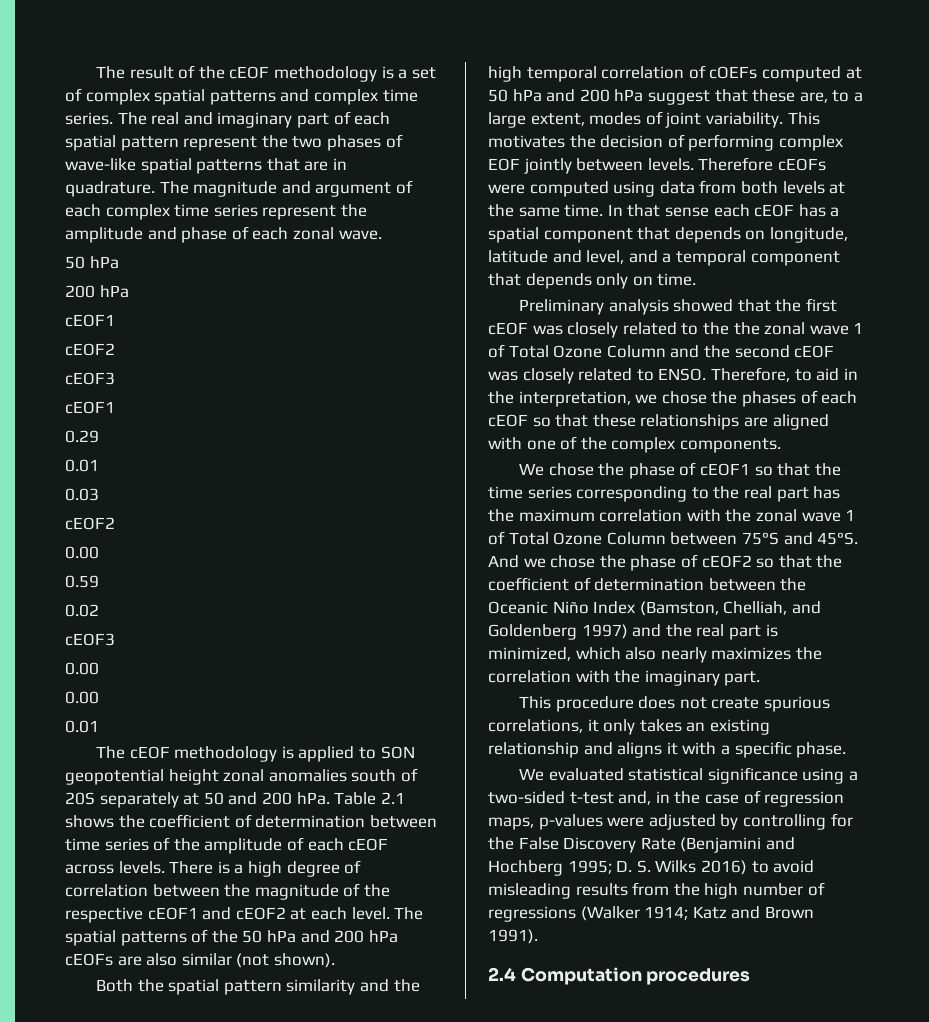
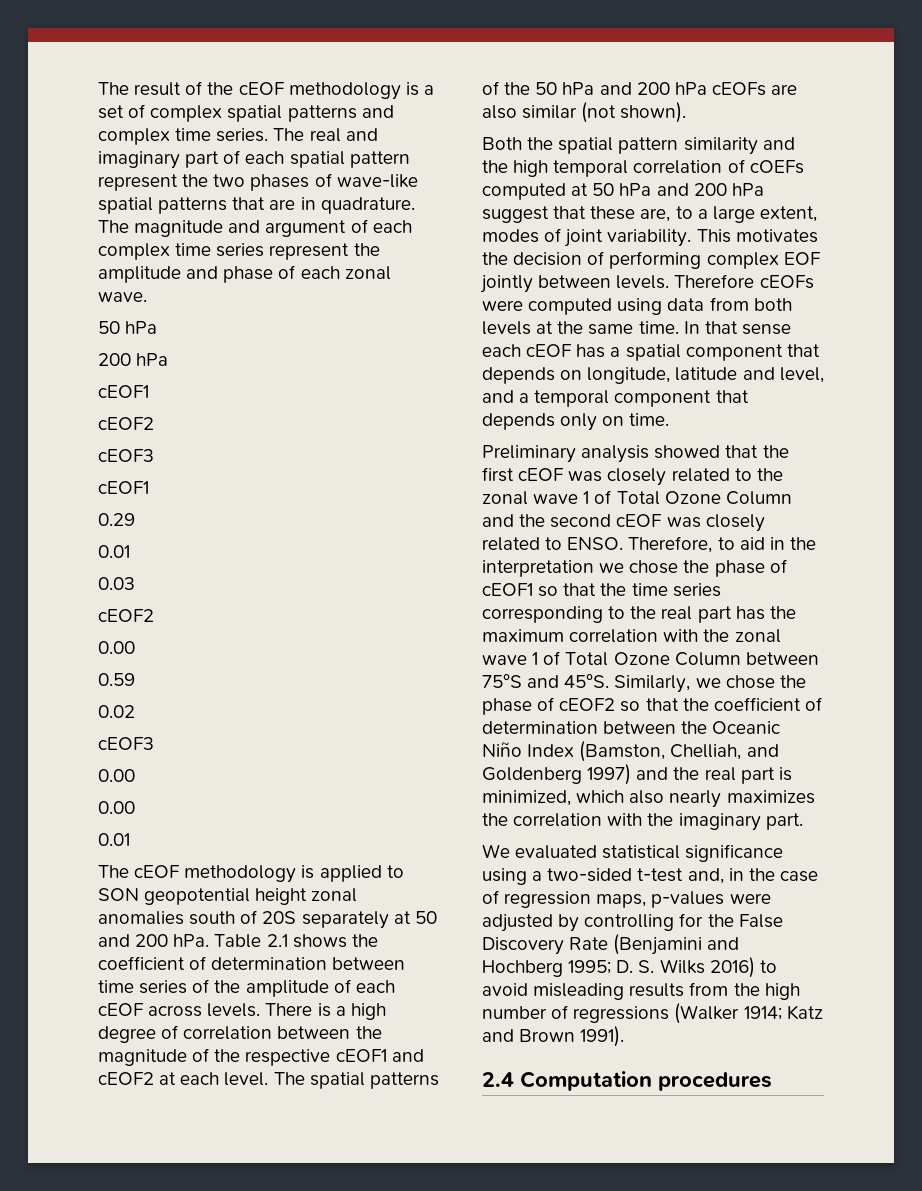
[733,322,760,335] the -> (783, 474) none
[518,390,858,407] [488,414,829,430] [488,436,781,453] [519,463,625,476] interpretation, we chose the phases of each cEOF so that these relationships are aligned with one of the complex components. // We chose the -> [482,560,710,577] interpretation we chose the
[488,555,519,568] And -> [614,675,691,693] Similarly,
[519,696,831,712] [488,719,770,735] [488,741,847,758] // This procedure does not create spurious correlations, it only takes an existing relationship and aligns it with a specific phase. -> (803, 821) none

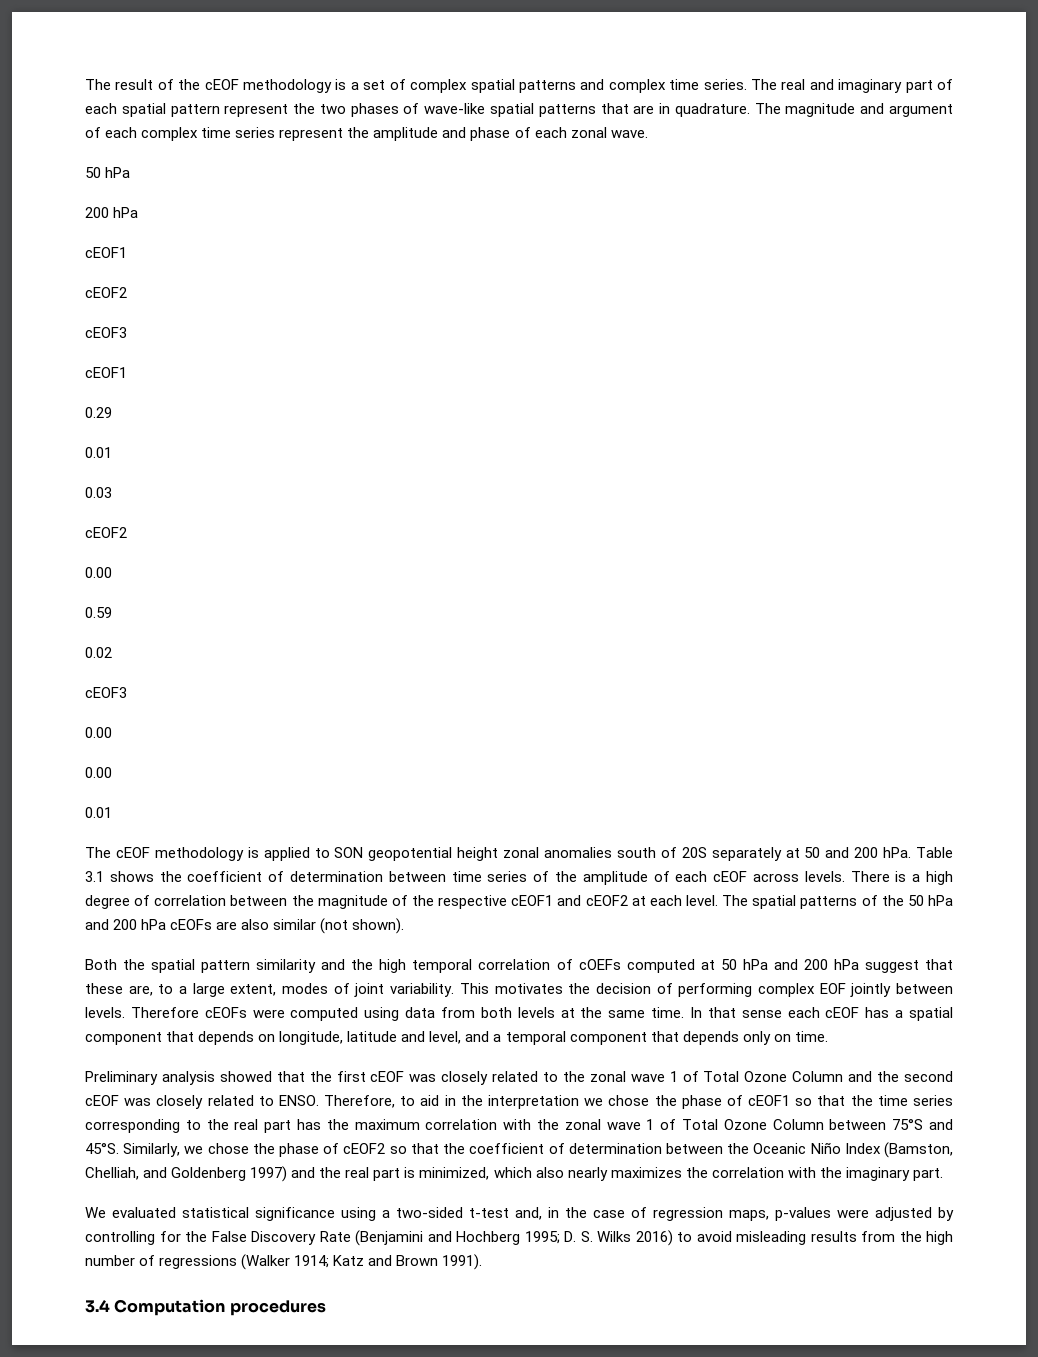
[266,934,288,947] 2.1 -> [85,871,104,882] 3.1
[482,1072,514,1087] 2.4 -> [85,1299,110,1313] 3.4

